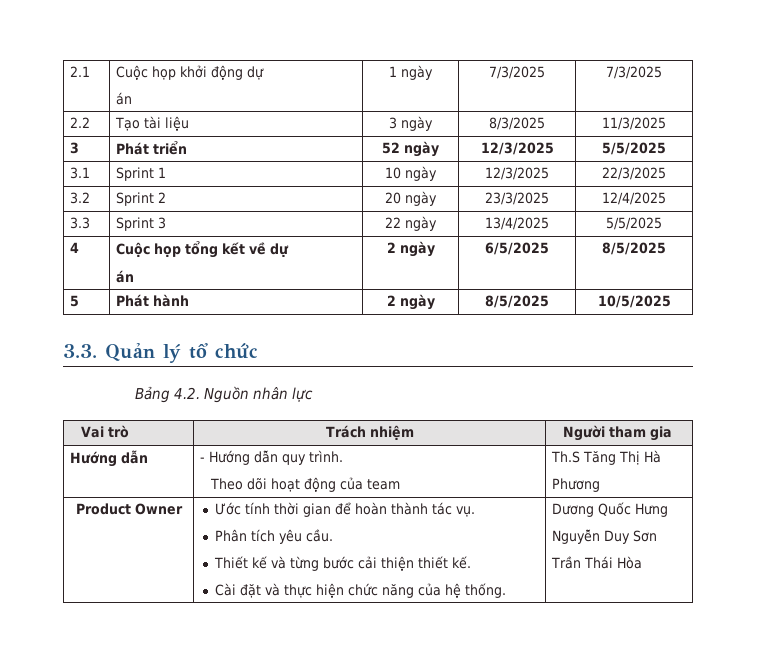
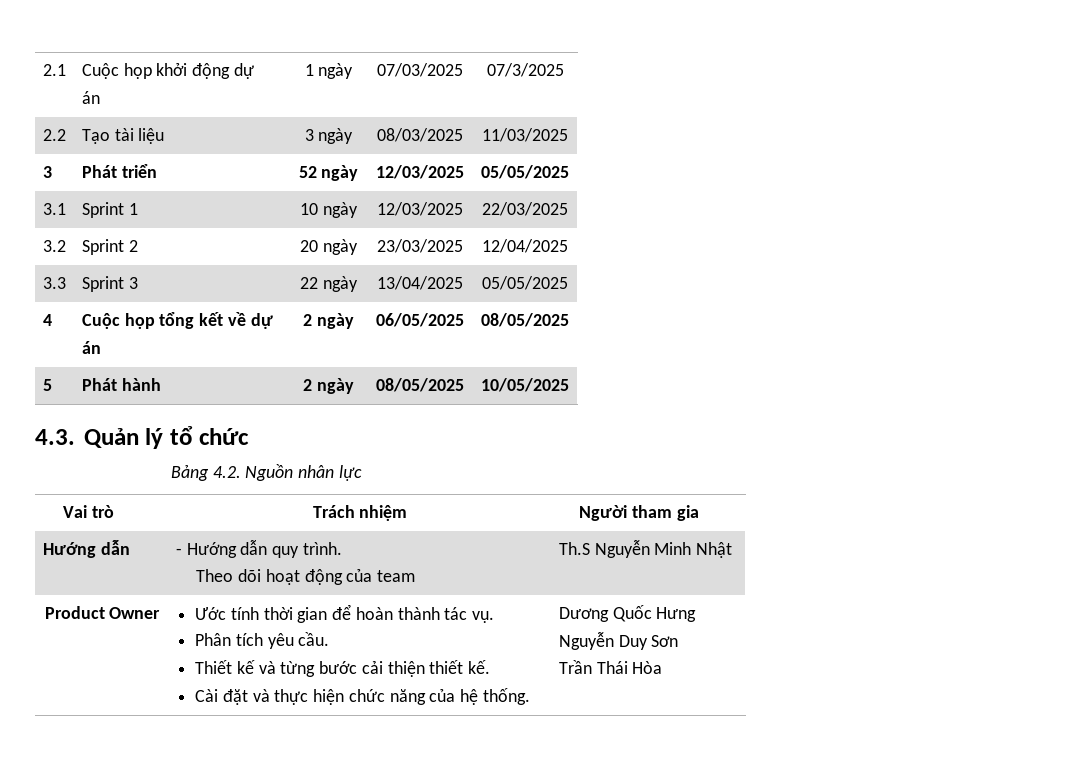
[489,66,545,79] [605,66,662,79] 7/3/2025 | 7/3/2025 -> [377,63,463,77] [486,63,564,77] 07/03/2025 | 07/3/2025
[489,117,545,130] [601,117,666,130] 8/3/2025 | 11/3/2025 -> [377,128,463,142] [482,128,568,142] 08/03/2025 | 11/03/2025
[480,142,554,155] [601,142,666,155] 12/3/2025 | 5/5/2025 -> [376,165,464,179] [481,165,569,179] 12/03/2025 | 05/05/2025
[485,167,549,180] [601,167,666,180] 12/3/2025 | 22/3/2025 -> [377,202,463,216] [482,202,568,216] 12/03/2025 | 22/03/2025
[485,192,549,205] [601,192,666,205] 23/3/2025 | 12/4/2025 -> [377,239,463,253] [482,239,568,253] 23/03/2025 | 12/04/2025
[485,217,549,230] [605,217,662,230] 13/4/2025 | 5/5/2025 -> [377,276,463,290] [482,276,568,290] 13/04/2025 | 05/05/2025
[485,242,549,255] [601,242,666,255] 6/5/2025 | 8/5/2025 -> [376,313,464,327] [481,313,569,327] 06/05/2025 | 08/05/2025
[485,295,549,308] [597,295,671,308] [63,344,97,358] 8/5/2025 | 10/5/2025 // 3.3. -> [376,378,464,392] [481,378,569,392] [35,429,75,445] 08/05/2025 | 10/05/2025 // 4.3.
[583,450,662,465] [552,478,601,492] Tăng Thị Hà // Phương -> [594,540,733,558] Nguyễn Minh Nhật

